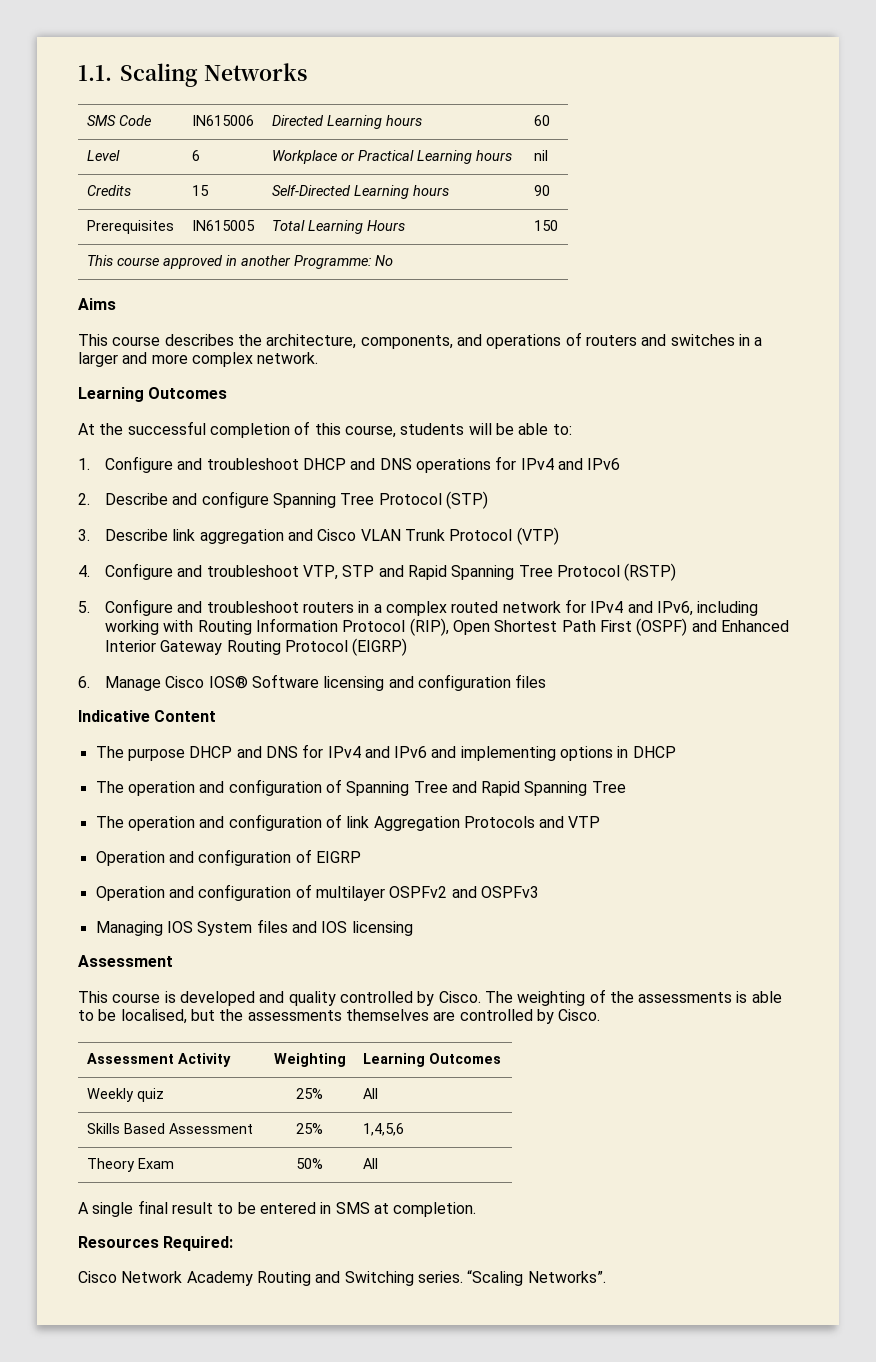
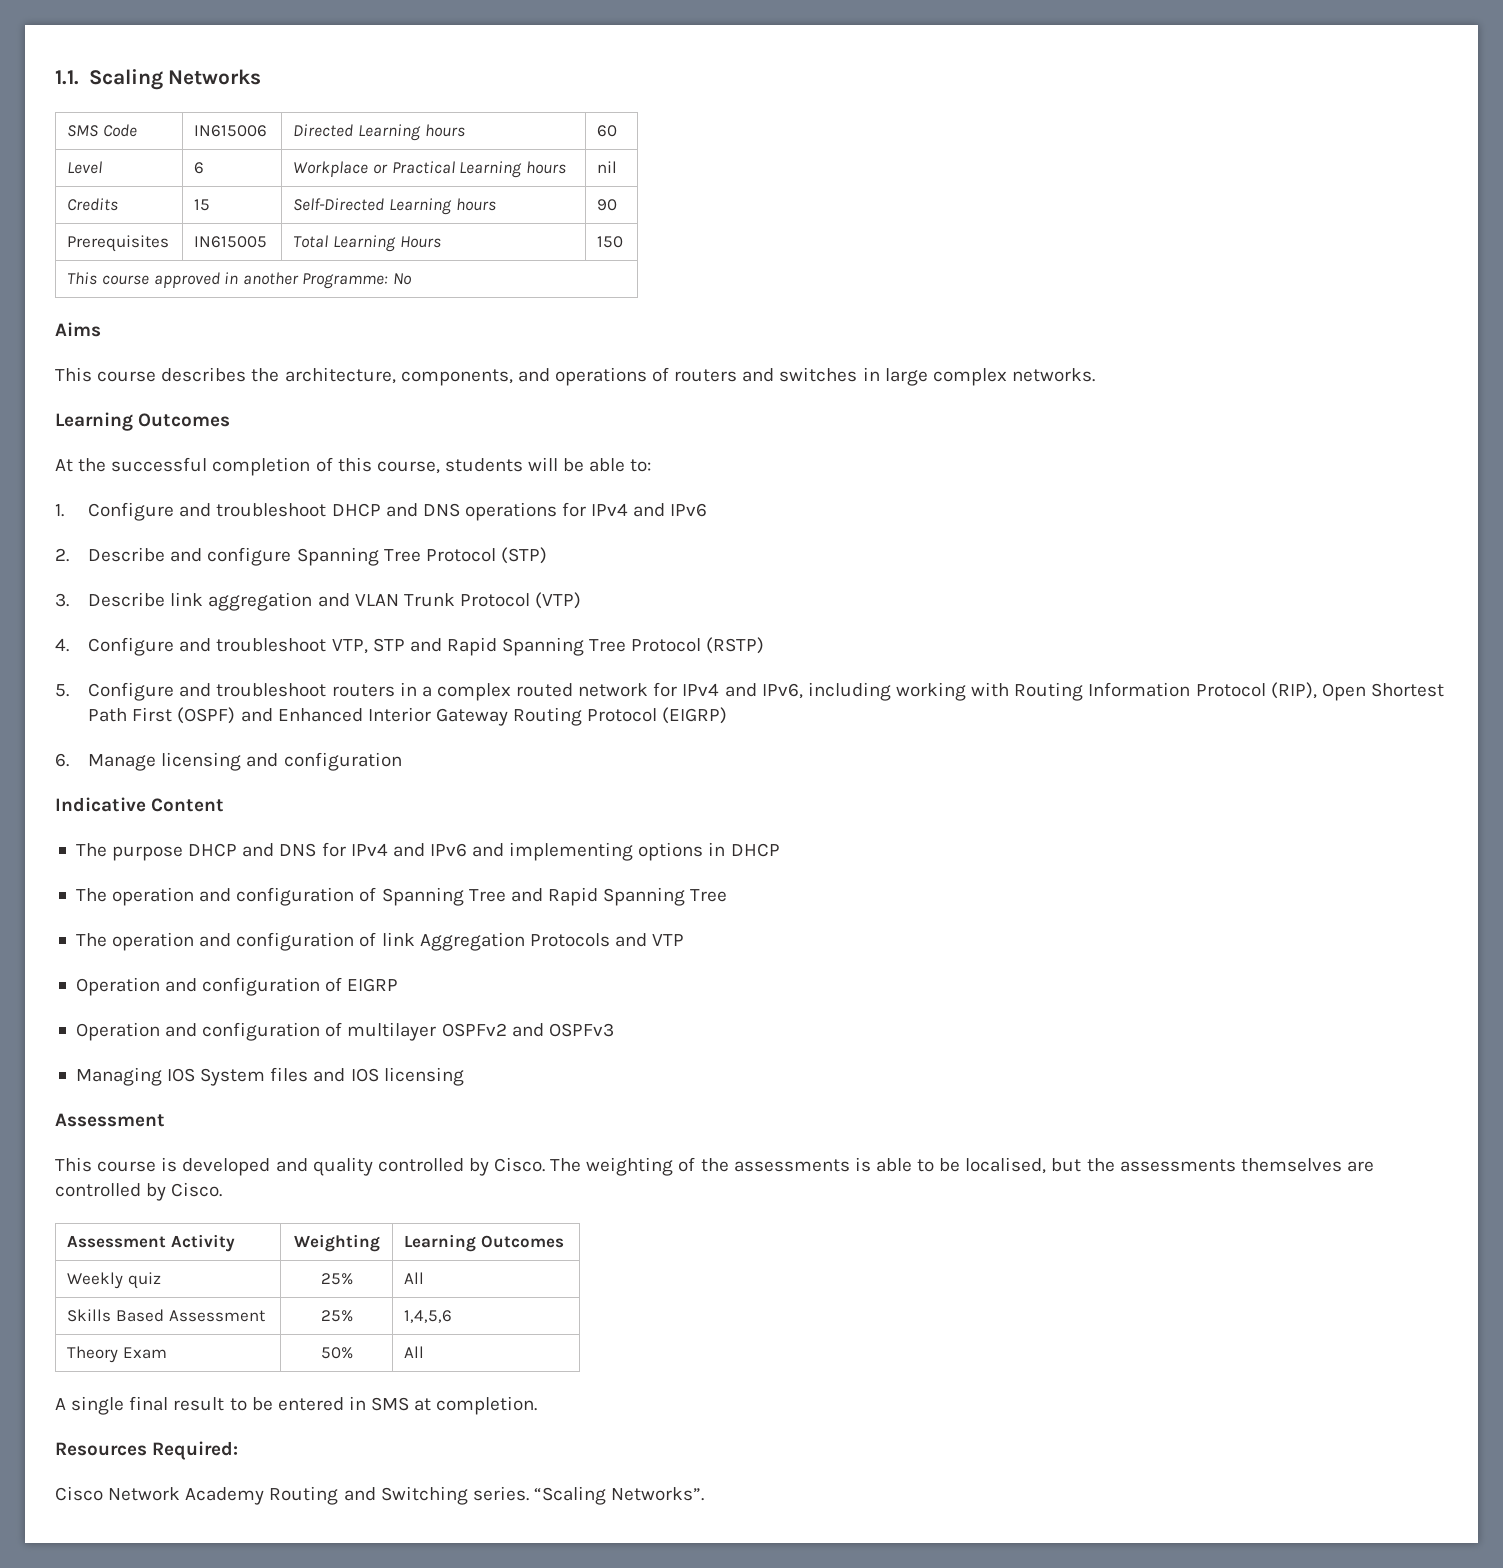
[754,337,763,346] [78,352,319,367] a larger and more complex network. -> [884,368,1095,386] large complex networks.
[317,529,357,541] Cisco -> (350, 600) none
[165,674,319,689] Cisco IOS® Software -> (157, 762) none
[515,674,547,688] files -> (402, 761) none

